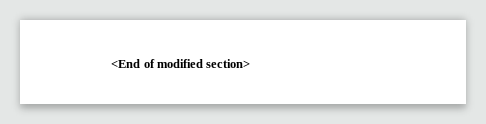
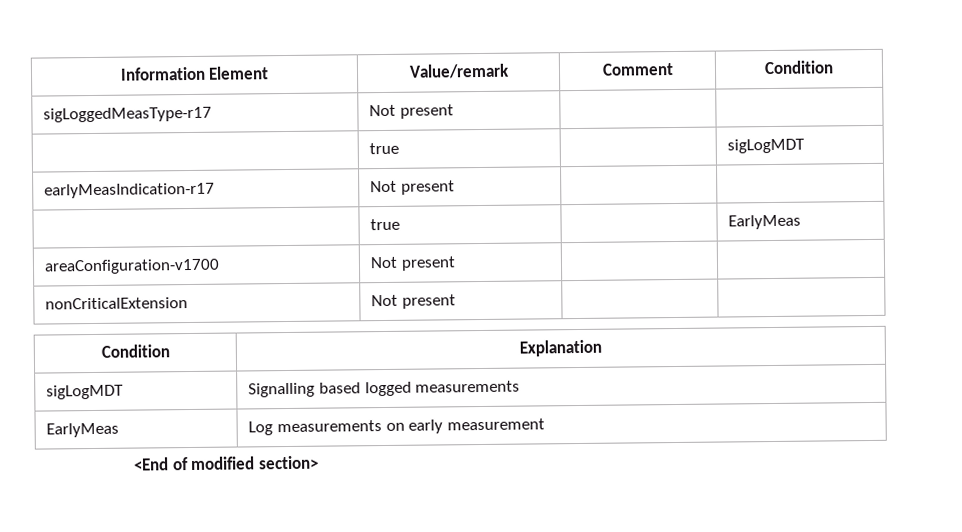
(111, 63) none -> [119,66,270,81] [408,63,510,79] [601,63,674,76] [764,60,834,75] [43,106,213,123] [369,104,455,119] [369,142,400,155] [727,138,806,154] [44,182,216,199] [370,180,456,195] [370,218,401,231] [728,214,802,230] [44,258,221,275] [370,256,457,271] [45,297,189,310] [371,294,457,309] [100,344,170,358] [519,339,602,357] [46,384,125,400] [248,380,521,398] [46,422,120,438] [248,418,545,436] Information Element | Value/remark | Comment | Condition // sigLoggedMeasType-r17 | Not present | | // | true | | sigLogMDT // earlyMeasIndication-r17 | Not present | | // | true | | EarlyMeas // areaConfiguration-v1700 | Not present | | // nonCriticalExtension | Not present | | // Condition | Explanation // sigLogMDT | Signalling based logged measurements // EarlyMeas | Log measurements on early measurement //

